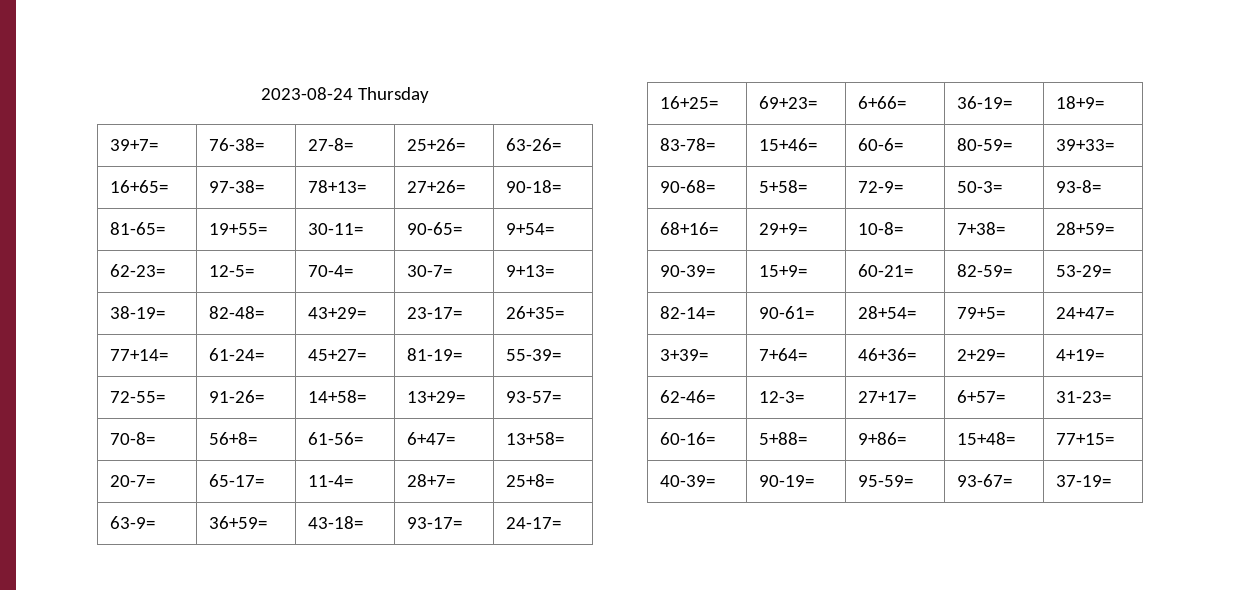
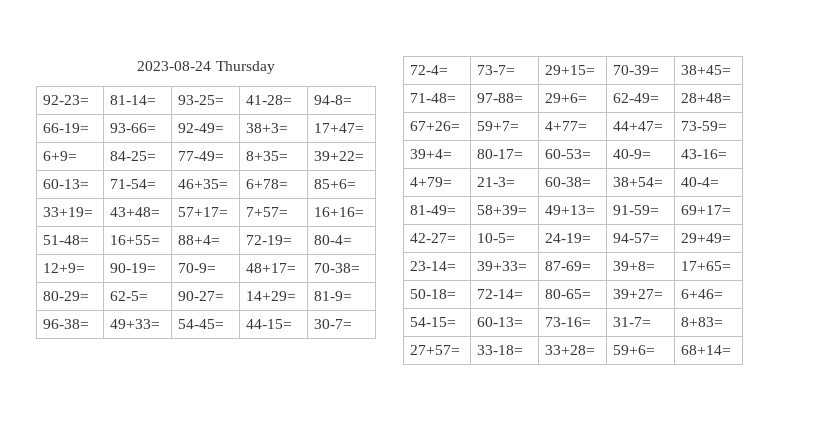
[109,139,158,151] [208,138,264,151] [307,138,353,151] [406,138,465,151] [505,138,561,151] [109,180,168,193] [208,180,264,193] [307,180,366,193] [406,180,465,193] [505,180,561,193] [109,222,165,235] [208,223,267,235] [307,223,363,235] [406,222,462,235] [505,223,554,235] [109,264,165,277] [208,265,254,277] [307,265,353,277] [406,265,452,277] [505,265,554,277] [109,306,165,319] [208,306,264,319] [307,307,366,319] [406,307,462,319] [505,306,564,319] [109,349,168,361] [208,348,264,361] [307,349,366,361] [406,348,462,361] [505,349,561,361] [109,391,165,403] [208,390,264,403] [307,390,366,403] [406,391,465,403] [505,391,561,403] [109,432,155,445] [208,432,257,445] [307,432,363,445] [406,432,455,445] [505,432,564,445] [109,475,155,487] [208,474,264,487] [307,475,353,487] [406,474,455,487] [505,474,554,487] [109,516,155,529] [208,516,267,529] [307,516,363,529] [406,517,462,529] [505,517,561,529] [659,96,718,109] [758,96,817,109] [857,96,906,109] [956,96,1012,109] [1055,96,1104,109] [659,138,715,151] [758,138,817,151] [857,138,903,151] [956,138,1012,151] [1055,139,1114,151] [659,180,715,193] [758,180,807,193] [857,181,903,193] [956,181,1002,193] [1055,180,1101,193] [659,222,718,235] [758,223,807,235] [857,222,903,235] [956,222,1005,235] [1055,222,1114,235] [659,265,715,277] [758,265,807,277] [857,264,913,277] [956,264,1012,277] [1055,265,1111,277] [659,306,715,319] [758,306,814,319] [857,306,916,319] [956,307,1005,319] [1055,307,1114,319] [659,349,708,361] [758,348,807,361] [857,348,916,361] [956,349,1005,361] [1055,349,1104,361] [659,390,715,403] [758,391,804,403] [857,391,916,403] [956,390,1005,403] [1055,391,1111,403] [659,432,715,445] [758,432,807,445] [857,432,906,445] [956,432,1015,445] [1055,433,1114,445] [659,475,715,487] [758,475,814,487] [857,475,913,487] [956,474,1012,487] [1055,475,1111,487] 39+7= | 76-38= | 27-8= | 25+26= | 63-26= // 16+65= | 97-38= | 78+13= | 27+26= | 90-18= // 81-65= | 19+55= | 30-11= | 90-65= | 9+54= // 62-23= | 12-5= | 70-4= | 30-7= | 9+13= // 38-19= | 82-48= | 43+29= | 23-17= | 26+35= // 77+14= | 61-24= | 45+27= | 81-19= | 55-39= // 72-55= | 91-26= | 14+58= | 13+29= | 93-57= // 70-8= | 56+8= | 61-56= | 6+47= | 13+58= // 20-7= | 65-17= | 11-4= | 28+7= | 25+8= // 63-9= | 36+59= | 43-18= | 93-17= | 24-17= // 16+25= | 69+23= | 6+66= | 36-19= | 18+9= // 83-78= | 15+46= | 60-6= | 80-59= | 39+33= // 90-68= | 5+58= | 72-9= | 50-3= | 93-8= // 68+16= | 29+9= | 10-8= | 7+38= | 28+59= // 90-39= | 15+9= | 60-21= | 82-59= | 53-29= // 82-14= | 90-61= | 28+54= | 79+5= | 24+47= // 3+39= | 7+64= | 46+36= | 2+29= | 4+19= // 62-46= | 12-3= | 27+17= | 6+57= | 31-23= // 60-16= | 5+88= | 9+86= | 15+48= | 77+15= // 40-39= | 90-19= | 95-59= | 93-67= | 37-19= -> [43,95,90,105] [110,95,157,105] [178,95,225,105] [246,95,293,105] [314,95,353,105] [43,123,90,133] [110,123,157,133] [178,123,225,133] [246,123,289,133] [314,123,365,133] [43,151,78,161] [110,151,157,161] [178,151,225,161] [246,151,289,161] [314,151,365,161] [43,179,90,189] [110,179,157,189] [178,179,229,189] [246,179,289,189] [314,179,357,189] [43,207,94,217] [110,207,161,217] [178,207,229,217] [246,207,289,217] [314,207,365,217] [43,235,90,245] [110,235,161,245] [178,235,221,245] [246,235,293,245] [314,235,353,245] [43,263,86,273] [110,263,157,273] [178,263,217,273] [246,263,297,273] [314,263,361,273] [43,291,90,301] [110,291,149,301] [178,291,225,301] [246,291,297,301] [314,291,353,301] [43,319,90,329] [110,319,161,329] [178,319,225,329] [246,319,293,329] [314,319,353,329] [410,65,449,75] [477,65,516,75] [545,65,596,75] [613,65,660,75] [681,65,732,75] [410,93,457,103] [477,93,524,103] [545,93,588,103] [613,93,660,103] [681,93,732,103] [410,121,461,131] [477,121,520,131] [545,121,588,131] [613,121,664,131] [681,121,728,131] [410,149,453,159] [477,149,524,159] [545,149,592,159] [613,149,652,159] [681,149,728,159] [410,177,453,187] [477,177,516,187] [545,177,592,187] [613,177,664,187] [681,177,720,187] [410,205,457,215] [477,205,528,215] [545,205,596,215] [613,205,660,215] [681,205,732,215] [410,233,457,243] [477,233,516,243] [545,233,592,243] [613,233,660,243] [681,233,732,243] [410,261,457,271] [477,261,528,271] [545,261,592,271] [613,261,656,271] [681,261,732,271] [410,289,457,299] [477,289,524,299] [545,289,592,299] [613,289,664,299] [681,289,724,299] [410,317,457,327] [477,317,524,327] [545,317,592,327] [613,317,652,327] [681,317,724,327] [410,345,461,355] [477,345,524,355] [545,345,596,355] [613,345,656,355] [681,345,732,355] 92-23= | 81-14= | 93-25= | 41-28= | 94-8= // 66-19= | 93-66= | 92-49= | 38+3= | 17+47= // 6+9= | 84-25= | 77-49= | 8+35= | 39+22= // 60-13= | 71-54= | 46+35= | 6+78= | 85+6= // 33+19= | 43+48= | 57+17= | 7+57= | 16+16= // 51-48= | 16+55= | 88+4= | 72-19= | 80-4= // 12+9= | 90-19= | 70-9= | 48+17= | 70-38= // 80-29= | 62-5= | 90-27= | 14+29= | 81-9= // 96-38= | 49+33= | 54-45= | 44-15= | 30-7= // 72-4= | 73-7= | 29+15= | 70-39= | 38+45= // 71-48= | 97-88= | 29+6= | 62-49= | 28+48= // 67+26= | 59+7= | 4+77= | 44+47= | 73-59= // 39+4= | 80-17= | 60-53= | 40-9= | 43-16= // 4+79= | 21-3= | 60-38= | 38+54= | 40-4= // 81-49= | 58+39= | 49+13= | 91-59= | 69+17= // 42-27= | 10-5= | 24-19= | 94-57= | 29+49= // 23-14= | 39+33= | 87-69= | 39+8= | 17+65= // 50-18= | 72-14= | 80-65= | 39+27= | 6+46= // 54-15= | 60-13= | 73-16= | 31-7= | 8+83= // 27+57= | 33-18= | 33+28= | 59+6= | 68+14=

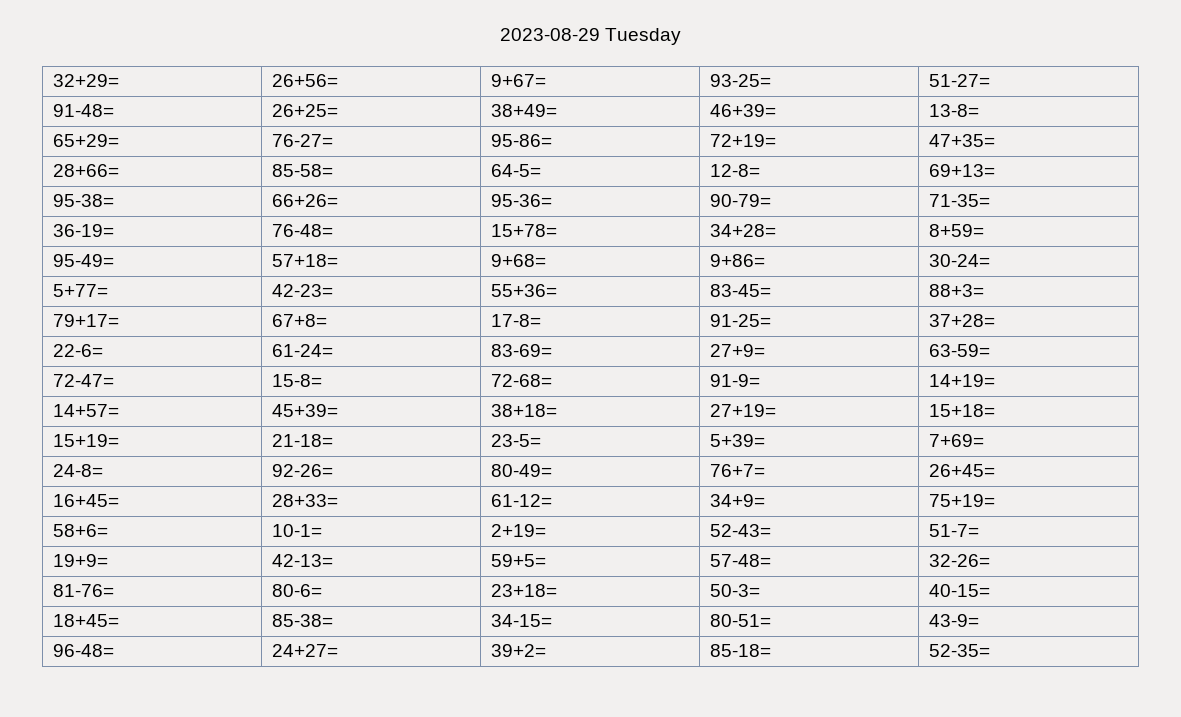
[137,61,275,74] [43,95,90,105] [110,95,157,105] [178,95,225,105] [246,95,293,105] [314,95,353,105] [43,123,90,133] [110,123,157,133] [178,123,225,133] [246,123,289,133] [314,123,365,133] [43,151,78,161] [110,151,157,161] [178,151,225,161] [246,151,289,161] [314,151,365,161] [43,179,90,189] [110,179,157,189] [178,179,229,189] [246,179,289,189] [314,179,357,189] [43,207,94,217] [110,207,161,217] [178,207,229,217] [246,207,289,217] [314,207,365,217] [43,235,90,245] [110,235,161,245] [178,235,221,245] [246,235,293,245] [314,235,353,245] [43,263,86,273] [110,263,157,273] [178,263,217,273] [246,263,297,273] [314,263,361,273] [43,291,90,301] [110,291,149,301] [178,291,225,301] [246,291,297,301] [314,291,353,301] [43,319,90,329] [110,319,161,329] [178,319,225,329] [246,319,293,329] [314,319,353,329] [410,65,449,75] [477,65,516,75] [545,65,596,75] [613,65,660,75] [681,65,732,75] [410,93,457,103] [477,93,524,103] [545,93,588,103] [613,93,660,103] [681,93,732,103] [410,121,461,131] [477,121,520,131] [545,121,588,131] [613,121,664,131] [681,121,728,131] [410,149,453,159] [477,149,524,159] [545,149,592,159] [613,149,652,159] [681,149,728,159] [410,177,453,187] [477,177,516,187] [545,177,592,187] [613,177,664,187] [681,177,720,187] [410,205,457,215] [477,205,528,215] [545,205,596,215] [613,205,660,215] [681,205,732,215] [410,233,457,243] [477,233,516,243] [545,233,592,243] [613,233,660,243] [681,233,732,243] [410,261,457,271] [477,261,528,271] [545,261,592,271] [613,261,656,271] [681,261,732,271] [410,289,457,299] [477,289,524,299] [545,289,592,299] [613,289,664,299] [681,289,724,299] [410,317,457,327] [477,317,524,327] [545,317,592,327] [613,317,652,327] [681,317,724,327] [410,345,461,355] [477,345,524,355] [545,345,596,355] [613,345,656,355] [681,345,732,355] 2023-08-24 Thursday // 92-23= | 81-14= | 93-25= | 41-28= | 94-8= // 66-19= | 93-66= | 92-49= | 38+3= | 17+47= // 6+9= | 84-25= | 77-49= | 8+35= | 39+22= // 60-13= | 71-54= | 46+35= | 6+78= | 85+6= // 33+19= | 43+48= | 57+17= | 7+57= | 16+16= // 51-48= | 16+55= | 88+4= | 72-19= | 80-4= // 12+9= | 90-19= | 70-9= | 48+17= | 70-38= // 80-29= | 62-5= | 90-27= | 14+29= | 81-9= // 96-38= | 49+33= | 54-45= | 44-15= | 30-7= // 72-4= | 73-7= | 29+15= | 70-39= | 38+45= // 71-48= | 97-88= | 29+6= | 62-49= | 28+48= // 67+26= | 59+7= | 4+77= | 44+47= | 73-59= // 39+4= | 80-17= | 60-53= | 40-9= | 43-16= // 4+79= | 21-3= | 60-38= | 38+54= | 40-4= // 81-49= | 58+39= | 49+13= | 91-59= | 69+17= // 42-27= | 10-5= | 24-19= | 94-57= | 29+49= // 23-14= | 39+33= | 87-69= | 39+8= | 17+65= // 50-18= | 72-14= | 80-65= | 39+27= | 6+46= // 54-15= | 60-13= | 73-16= | 31-7= | 8+83= // 27+57= | 33-18= | 33+28= | 59+6= | 68+14= -> [499,28,682,45] [52,74,119,87] [271,74,338,87] [490,74,546,87] [709,74,771,87] [928,74,990,87] [52,104,114,117] [271,104,338,117] [490,104,557,117] [709,104,776,117] [928,104,979,117] [52,134,119,147] [271,134,333,147] [490,134,552,147] [709,134,776,147] [928,134,995,147] [52,164,119,177] [271,164,333,177] [490,164,541,177] [709,164,760,177] [928,164,995,177] [52,194,114,207] [271,194,338,207] [490,194,552,207] [709,194,771,207] [928,194,990,207] [52,224,114,237] [271,224,333,237] [490,224,557,237] [709,224,776,237] [928,224,984,237] [52,254,114,267] [271,254,338,267] [490,254,546,267] [709,254,765,267] [928,254,990,267] [52,284,108,297] [271,284,333,297] [490,284,557,297] [709,284,771,297] [928,284,984,297] [52,314,119,327] [271,314,327,327] [490,314,541,327] [709,314,771,327] [928,314,995,327] [52,344,103,357] [271,344,333,357] [490,344,552,357] [709,344,765,357] [928,344,990,357] [52,374,114,387] [271,374,322,387] [490,374,552,387] [709,374,760,387] [928,374,995,387] [52,404,119,417] [271,404,338,417] [490,404,557,417] [709,404,776,417] [928,404,995,417] [52,434,119,447] [271,434,333,447] [490,434,541,447] [709,434,765,447] [928,434,984,447] [52,464,103,477] [271,464,333,477] [490,464,552,477] [709,464,765,477] [928,464,995,477] [52,494,119,507] [271,494,338,507] [490,494,552,507] [709,494,765,507] [928,494,995,507] [52,524,108,537] [271,524,322,537] [490,524,546,537] [709,524,771,537] [928,524,979,537] [52,554,108,567] [271,554,333,567] [490,554,546,567] [709,554,771,567] [928,554,990,567] [52,584,114,597] [271,584,322,597] [490,584,557,597] [709,584,760,597] [928,584,990,597] [52,614,119,627] [271,614,333,627] [490,614,552,627] [709,614,771,627] [928,614,979,627] [52,644,114,657] [271,644,338,657] [490,644,546,657] [709,644,771,657] [928,644,990,657] 2023-08-29 Tuesday // 32+29= | 26+56= | 9+67= | 93-25= | 51-27= // 91-48= | 26+25= | 38+49= | 46+39= | 13-8= // 65+29= | 76-27= | 95-86= | 72+19= | 47+35= // 28+66= | 85-58= | 64-5= | 12-8= | 69+13= // 95-38= | 66+26= | 95-36= | 90-79= | 71-35= // 36-19= | 76-48= | 15+78= | 34+28= | 8+59= // 95-49= | 57+18= | 9+68= | 9+86= | 30-24= // 5+77= | 42-23= | 55+36= | 83-45= | 88+3= // 79+17= | 67+8= | 17-8= | 91-25= | 37+28= // 22-6= | 61-24= | 83-69= | 27+9= | 63-59= // 72-47= | 15-8= | 72-68= | 91-9= | 14+19= // 14+57= | 45+39= | 38+18= | 27+19= | 15+18= // 15+19= | 21-18= | 23-5= | 5+39= | 7+69= // 24-8= | 92-26= | 80-49= | 76+7= | 26+45= // 16+45= | 28+33= | 61-12= | 34+9= | 75+19= // 58+6= | 10-1= | 2+19= | 52-43= | 51-7= // 19+9= | 42-13= | 59+5= | 57-48= | 32-26= // 81-76= | 80-6= | 23+18= | 50-3= | 40-15= // 18+45= | 85-38= | 34-15= | 80-51= | 43-9= // 96-48= | 24+27= | 39+2= | 85-18= | 52-35=

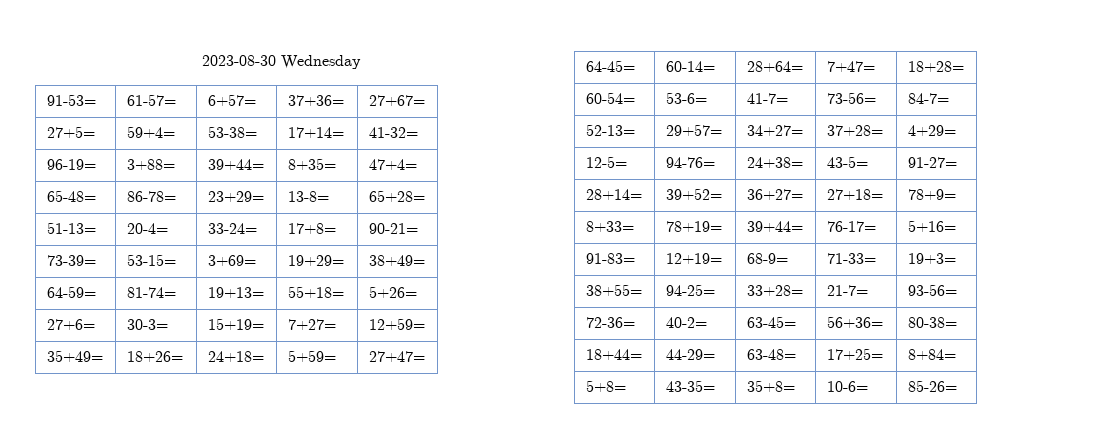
[499,28,682,45] [52,74,119,87] [271,74,338,87] [490,74,546,87] [709,74,771,87] [928,74,990,87] [52,104,114,117] [271,104,338,117] [490,104,557,117] [709,104,776,117] [928,104,979,117] [52,134,119,147] [271,134,333,147] [490,134,552,147] [709,134,776,147] [928,134,995,147] [52,164,119,177] [271,164,333,177] [490,164,541,177] [709,164,760,177] [928,164,995,177] [52,194,114,207] [271,194,338,207] [490,194,552,207] [709,194,771,207] [928,194,990,207] [52,224,114,237] [271,224,333,237] [490,224,557,237] [709,224,776,237] [928,224,984,237] [52,254,114,267] [271,254,338,267] [490,254,546,267] [709,254,765,267] [928,254,990,267] [52,284,108,297] [271,284,333,297] [490,284,557,297] [709,284,771,297] [928,284,984,297] [52,314,119,327] [271,314,327,327] [490,314,541,327] [709,314,771,327] [928,314,995,327] [52,344,103,357] [271,344,333,357] [490,344,552,357] [709,344,765,357] [928,344,990,357] [52,374,114,387] [271,374,322,387] [490,374,552,387] [709,374,760,387] [928,374,995,387] [52,404,119,417] [271,404,338,417] [490,404,557,417] [709,404,776,417] [928,404,995,417] [52,434,119,447] [271,434,333,447] [490,434,541,447] [709,434,765,447] [928,434,984,447] [52,464,103,477] [271,464,333,477] [490,464,552,477] [709,464,765,477] [928,464,995,477] [52,494,119,507] [271,494,338,507] [490,494,552,507] [709,494,765,507] [928,494,995,507] [52,524,108,537] [271,524,322,537] [490,524,546,537] [709,524,771,537] [928,524,979,537] [52,554,108,567] [271,554,333,567] [490,554,546,567] [709,554,771,567] [928,554,990,567] [52,584,114,597] [271,584,322,597] [490,584,557,597] [709,584,760,597] [928,584,990,597] [52,614,119,627] [271,614,333,627] [490,614,552,627] [709,614,771,627] [928,614,979,627] [52,644,114,657] [271,644,338,657] [490,644,546,657] [709,644,771,657] [928,644,990,657] 2023-08-29 Tuesday // 32+29= | 26+56= | 9+67= | 93-25= | 51-27= // 91-48= | 26+25= | 38+49= | 46+39= | 13-8= // 65+29= | 76-27= | 95-86= | 72+19= | 47+35= // 28+66= | 85-58= | 64-5= | 12-8= | 69+13= // 95-38= | 66+26= | 95-36= | 90-79= | 71-35= // 36-19= | 76-48= | 15+78= | 34+28= | 8+59= // 95-49= | 57+18= | 9+68= | 9+86= | 30-24= // 5+77= | 42-23= | 55+36= | 83-45= | 88+3= // 79+17= | 67+8= | 17-8= | 91-25= | 37+28= // 22-6= | 61-24= | 83-69= | 27+9= | 63-59= // 72-47= | 15-8= | 72-68= | 91-9= | 14+19= // 14+57= | 45+39= | 38+18= | 27+19= | 15+18= // 15+19= | 21-18= | 23-5= | 5+39= | 7+69= // 24-8= | 92-26= | 80-49= | 76+7= | 26+45= // 16+45= | 28+33= | 61-12= | 34+9= | 75+19= // 58+6= | 10-1= | 2+19= | 52-43= | 51-7= // 19+9= | 42-13= | 59+5= | 57-48= | 32-26= // 81-76= | 80-6= | 23+18= | 50-3= | 40-15= // 18+45= | 85-38= | 34-15= | 80-51= | 43-9= // 96-48= | 24+27= | 39+2= | 85-18= | 52-35= -> [201,55,361,69] [46,94,96,106] [126,94,176,106] [207,94,256,106] [287,95,344,106] [368,95,425,106] [46,126,95,138] [126,126,175,138] [207,126,257,138] [287,127,344,138] [368,127,418,138] [46,159,96,170] [126,159,175,170] [207,159,264,170] [287,158,336,170] [368,159,417,170] [46,190,96,202] [126,191,176,202] [207,191,264,202] [287,191,329,202] [368,190,425,202] [46,222,96,234] [126,223,168,234] [207,223,257,234] [287,223,336,234] [368,223,418,234] [46,255,96,266] [126,254,176,266] [207,255,256,266] [287,255,344,266] [368,255,425,266] [46,286,96,298] [126,287,176,298] [207,287,264,298] [287,286,344,298] [368,286,417,298] [46,319,95,330] [126,319,168,330] [207,318,264,330] [287,319,336,330] [368,318,425,330] [46,350,103,362] [126,351,183,362] [207,351,264,362] [287,350,336,362] [368,351,425,362] [585,60,635,72] [665,61,715,72] [746,61,803,72] [826,61,875,72] [907,61,964,72] [585,92,635,104] [665,92,707,104] [746,93,788,104] [826,92,876,104] [907,93,949,104] [585,124,635,136] [665,124,722,136] [746,125,803,136] [826,125,883,136] [907,125,956,136] [585,156,627,168] [665,157,715,168] [746,157,803,168] [826,156,868,168] [907,157,957,168] [585,189,642,200] [665,188,722,200] [746,189,803,200] [826,189,883,200] [907,189,956,200] [585,221,634,232] [665,221,722,232] [746,221,803,232] [826,221,876,232] [907,220,956,232] [585,253,635,264] [665,253,722,264] [746,253,788,264] [826,253,876,264] [907,253,956,264] [585,284,642,296] [665,284,715,296] [746,285,803,296] [826,285,868,296] [907,284,957,296] [585,317,635,328] [665,317,707,328] [746,316,796,328] [826,316,883,328] [907,317,957,328] [585,349,642,360] [665,349,715,360] [746,349,796,360] [826,348,883,360] [907,349,956,360] [585,380,626,392] [665,380,715,392] [746,380,795,392] [826,381,868,392] [907,380,957,392] 2023-08-30 Wednesday // 91-53= | 61-57= | 6+57= | 37+36= | 27+67= // 27+5= | 59+4= | 53-38= | 17+14= | 41-32= // 96-19= | 3+88= | 39+44= | 8+35= | 47+4= // 65-48= | 86-78= | 23+29= | 13-8= | 65+28= // 51-13= | 20-4= | 33-24= | 17+8= | 90-21= // 73-39= | 53-15= | 3+69= | 19+29= | 38+49= // 64-59= | 81-74= | 19+13= | 55+18= | 5+26= // 27+6= | 30-3= | 15+19= | 7+27= | 12+59= // 35+49= | 18+26= | 24+18= | 5+59= | 27+47= // 64-45= | 60-14= | 28+64= | 7+47= | 18+28= // 60-54= | 53-6= | 41-7= | 73-56= | 84-7= // 52-13= | 29+57= | 34+27= | 37+28= | 4+29= // 12-5= | 94-76= | 24+38= | 43-5= | 91-27= // 28+14= | 39+52= | 36+27= | 27+18= | 78+9= // 8+33= | 78+19= | 39+44= | 76-17= | 5+16= // 91-83= | 12+19= | 68-9= | 71-33= | 19+3= // 38+55= | 94-25= | 33+28= | 21-7= | 93-56= // 72-36= | 40-2= | 63-45= | 56+36= | 80-38= // 18+44= | 44-29= | 63-48= | 17+25= | 8+84= // 5+8= | 43-35= | 35+8= | 10-6= | 85-26=

